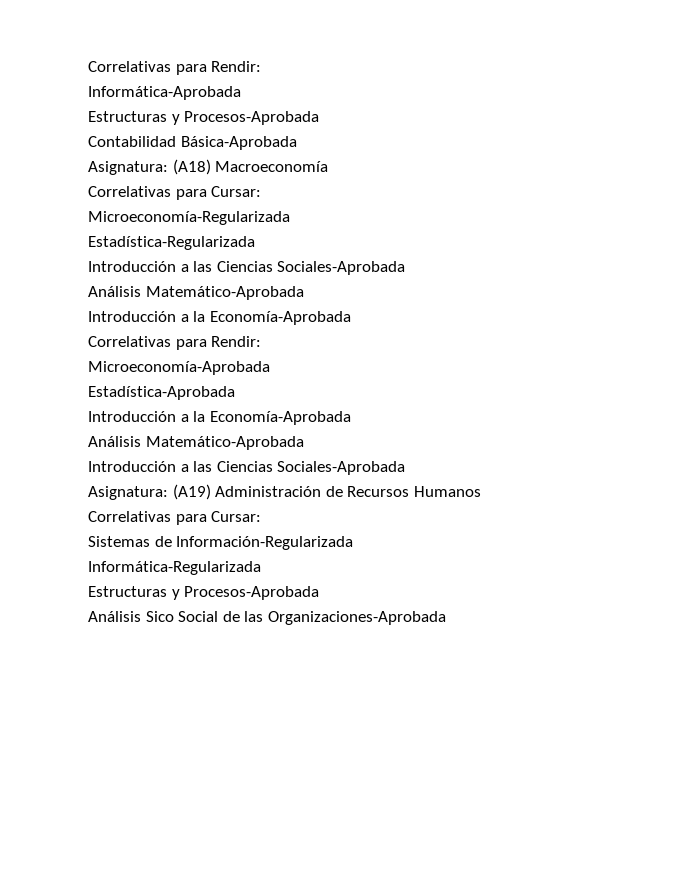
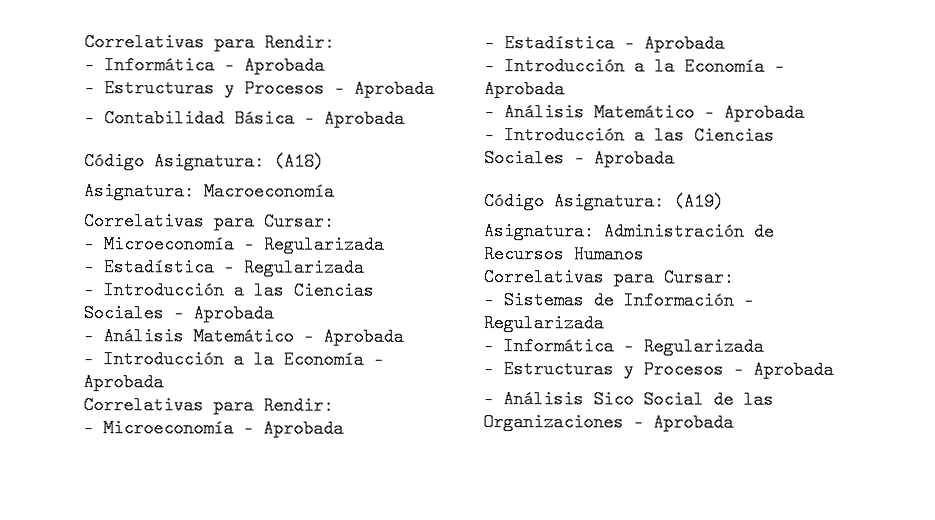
[88,61,262,75] [88,86,241,100] [88,111,320,125] [88,136,297,150] [88,159,211,175] Correlativas para Rendir: // Informática-Aprobada // Estructuras y Procesos-Aprobada // Contabilidad Básica-Aprobada // Asignatura: (A18) -> [84,33,335,52] [84,56,325,75] [84,79,435,98] [84,109,405,128] [84,152,325,171] [84,182,195,201] Correlativas para Rendir: // - Informática - Aprobada // - Estructuras y Procesos - Aprobada // - Contabilidad Básica - Aprobada // Código Asignatura: (A18) // Asignatura:
[88,211,290,225] [88,236,255,250] [88,261,406,275] [88,286,304,300] [88,311,351,325] [88,336,262,350] [88,361,270,375] [88,386,235,400] [88,411,351,425] [88,436,304,450] [88,461,406,475] [88,484,211,500] Microeconomía-Regularizada // Estadística-Regularizada // Introducción a las Ciencias Sociales-Aprobada // Análisis Matemático-Aprobada // Introducción a la Economía-Aprobada // Correlativas para Rendir: // Microeconomía-Aprobada // Estadística-Aprobada // Introducción a la Economía-Aprobada // Análisis Matemático-Aprobada // Introducción a las Ciencias Sociales-Aprobada // Asignatura: (A19) -> [84,235,385,254] [83,258,365,277] [83,281,374,300] [83,304,274,323] [83,327,404,346] [83,350,384,369] [83,373,164,392] [83,396,334,415] [83,419,344,438] [484,34,725,53] [484,57,785,76] [484,80,565,99] [484,103,805,122] [484,126,775,145] [484,149,675,168] [484,192,725,211] [484,222,595,241] - Microeconomía - Regularizada // - Estadística - Regularizada // - Introducción a las Ciencias Sociales - Aprobada // - Análisis Matemático - Aprobada // - Introducción a la Economía - Aprobada // Correlativas para Rendir: // - Microeconomía - Aprobada // - Estadística - Aprobada // - Introducción a la Economía - Aprobada // - Análisis Matemático - Aprobada // - Introducción a las Ciencias Sociales - Aprobada // Código Asignatura: (A19) // Asignatura:
(262, 516) none -> [483,291,494,310] -
[176,536,354,550] [88,561,261,575] [88,586,320,600] Información-Regularizada // Informática-Regularizada // Estructuras y Procesos-Aprobada // -> [623,291,754,310] [483,314,604,333] [483,337,764,356] [483,360,834,379] [483,390,494,409] Información - Regularizada // - Informática - Regularizada // - Estructuras y Procesos - Aprobada // -
[267,611,446,625] Organizaciones-Aprobada -> [483,413,734,432] Organizaciones - Aprobada

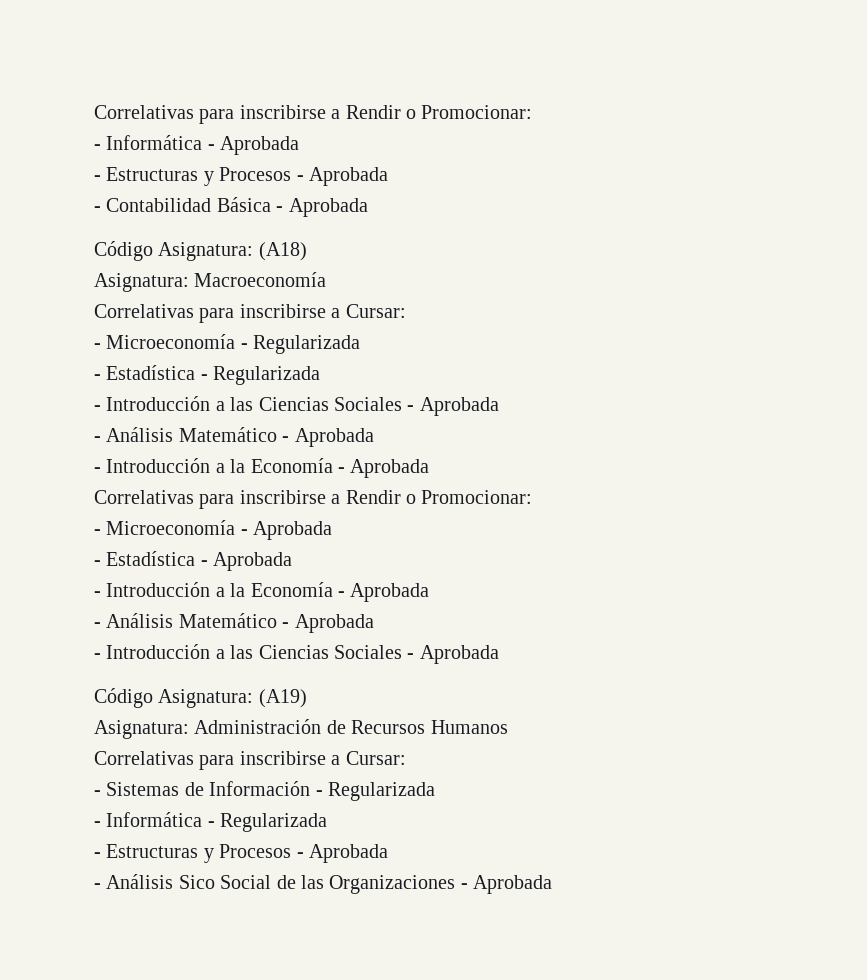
[84,33,335,52] Correlativas para Rendir: -> [94,105,533,124] Correlativas para inscribirse a Rendir o Promocionar:
(255, 221) none -> [239,304,341,318] inscribirse a
[263,396,334,415] Rendir: -> [239,490,533,504] inscribirse a Rendir o Promocionar:
(654, 277) none -> [239,751,341,765] inscribirse a

